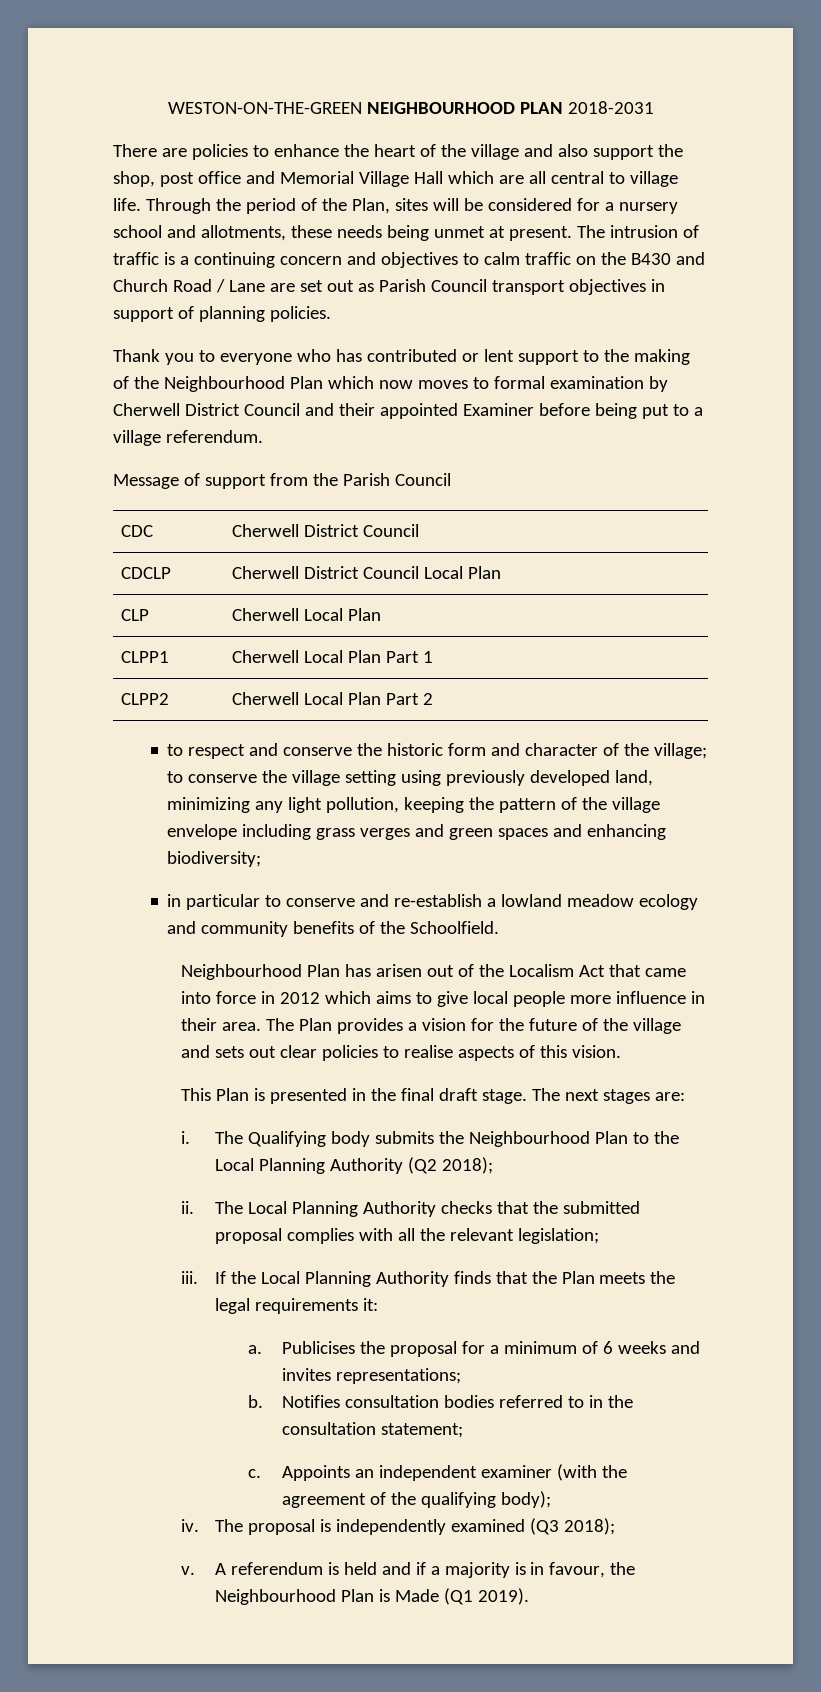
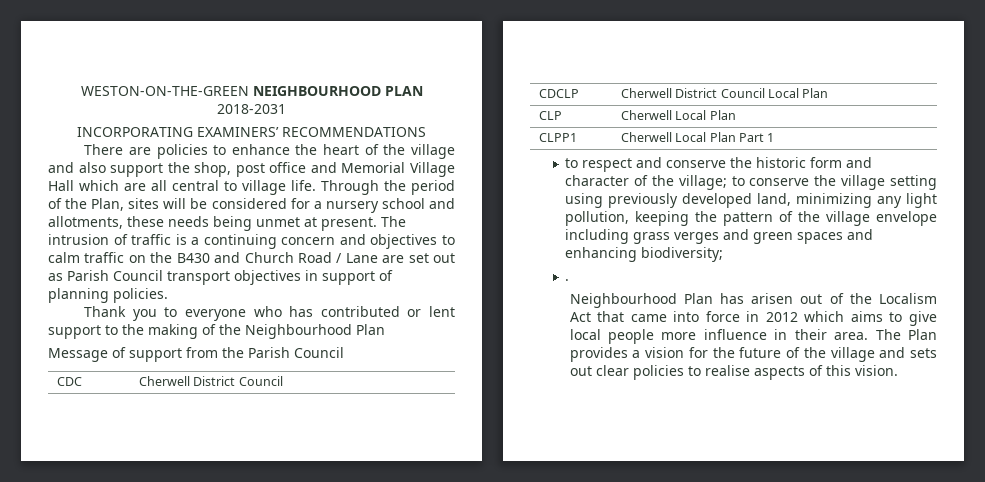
(654, 107) none -> [77,127,426,137] // INCORPORATING EXAMINERS’ RECOMMENDATIONS
[327,376,668,392] [113,403,703,419] [113,430,263,446] which now moves to formal examination by Cherwell District Council and their appointed Examiner before being put to a village referendum. -> (385, 329) none
[121,693,170,705] [232,692,434,705] // CLPP2 | Cherwell Local Plan Part 2 -> (775, 137) none
[167,894,699,910] [167,921,500,937] in particular to conserve and re-establish a lowland meadow ecology and community benefits of the Schoolfield. -> [565,279,570,281] .
[180,1088,685,1104] [180,1131,679,1147] [214,1157,493,1174] [180,1201,640,1217] [214,1228,599,1244] [180,1271,676,1287] [214,1298,378,1314] [248,1341,701,1357] [282,1368,462,1384] [248,1395,634,1408] [282,1422,464,1438] [248,1464,628,1481] [282,1491,552,1508] [180,1518,615,1535] [180,1562,636,1578] [214,1588,529,1605] // This Plan is presented in the final draft stage. The next stages are: // i. The Qualifying body submits the Neighbourhood Plan to the Local Planning Authority (Q2 2018); // ii. The Local Planning Authority checks that the submitted proposal complies with all the relevant legislation; // iii. If the Local Planning Authority finds that the Plan meets the legal requirements it: // a. Publicises the proposal for a minimum of 6 weeks and invites representations; // b. Notifies consultation bodies referred to in the consultation statement; // c. Appoints an independent examiner (with the agreement of the qualifying body); // iv. The proposal is independently examined (Q3 2018); // v. A referendum is held and if a majority is in favour, the Neighbourhood Plan is Made (Q1 2019). -> (898, 370) none

